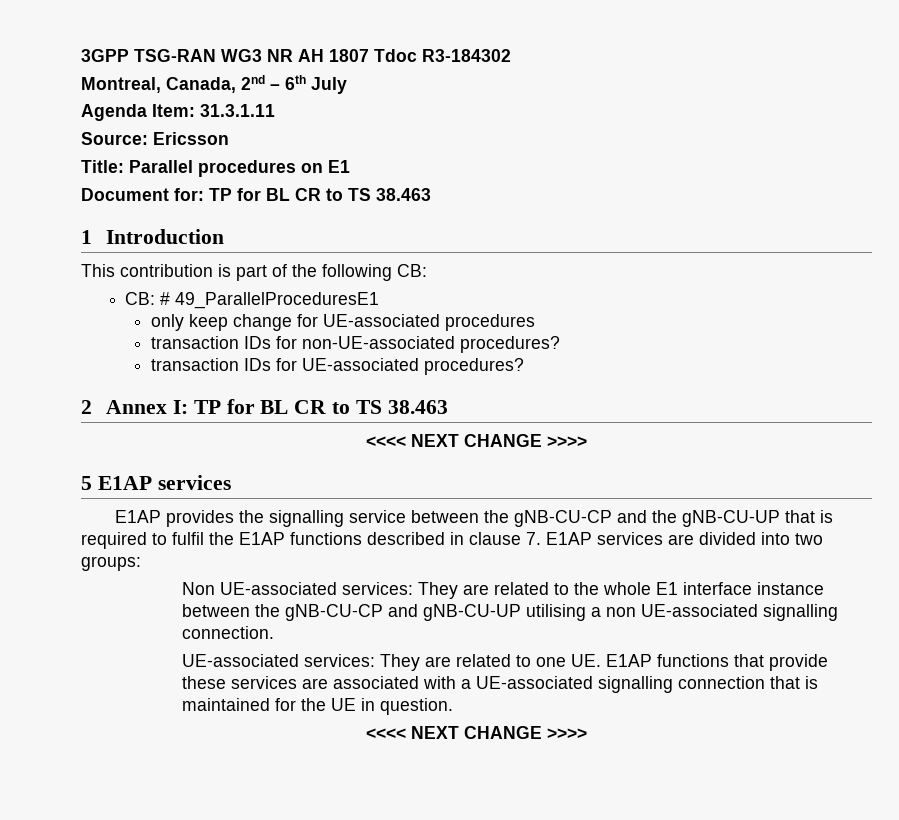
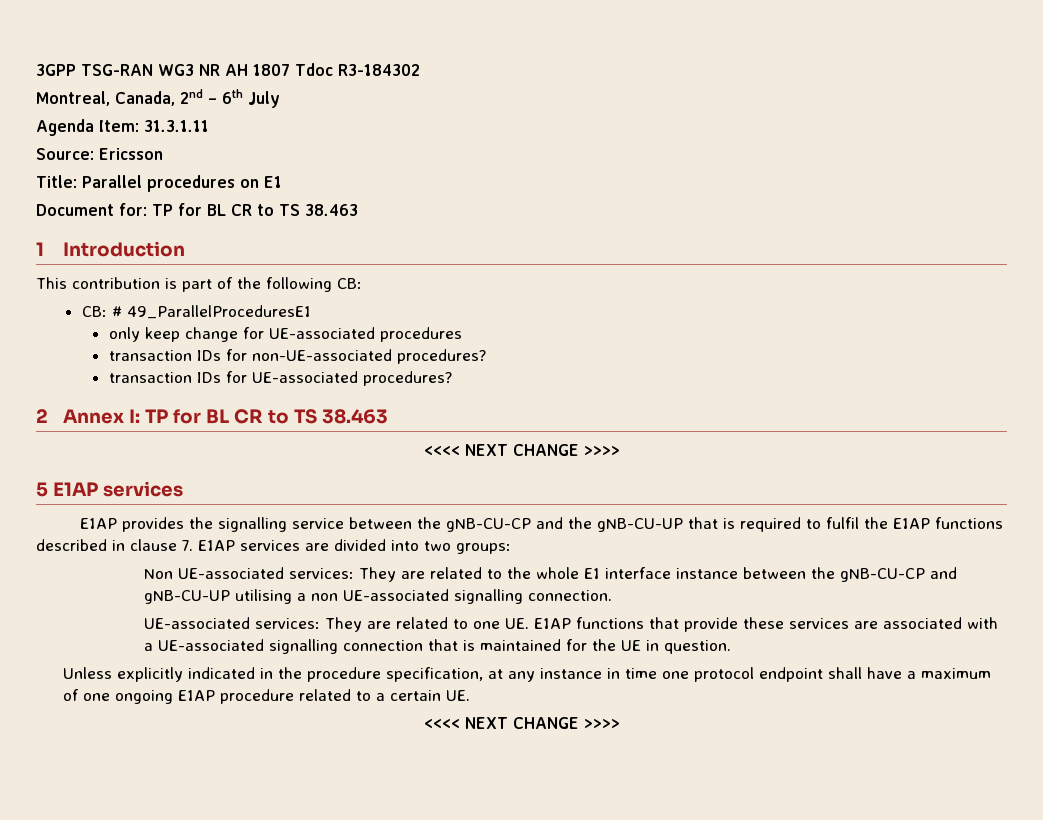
(453, 706) none -> [62,667,991,682] [62,689,470,704] // Unless explicitly indicated in the procedure specification, at any instance in time one protocol endpoint shall have a maximum of one ongoing E1AP procedure related to a certain UE.

